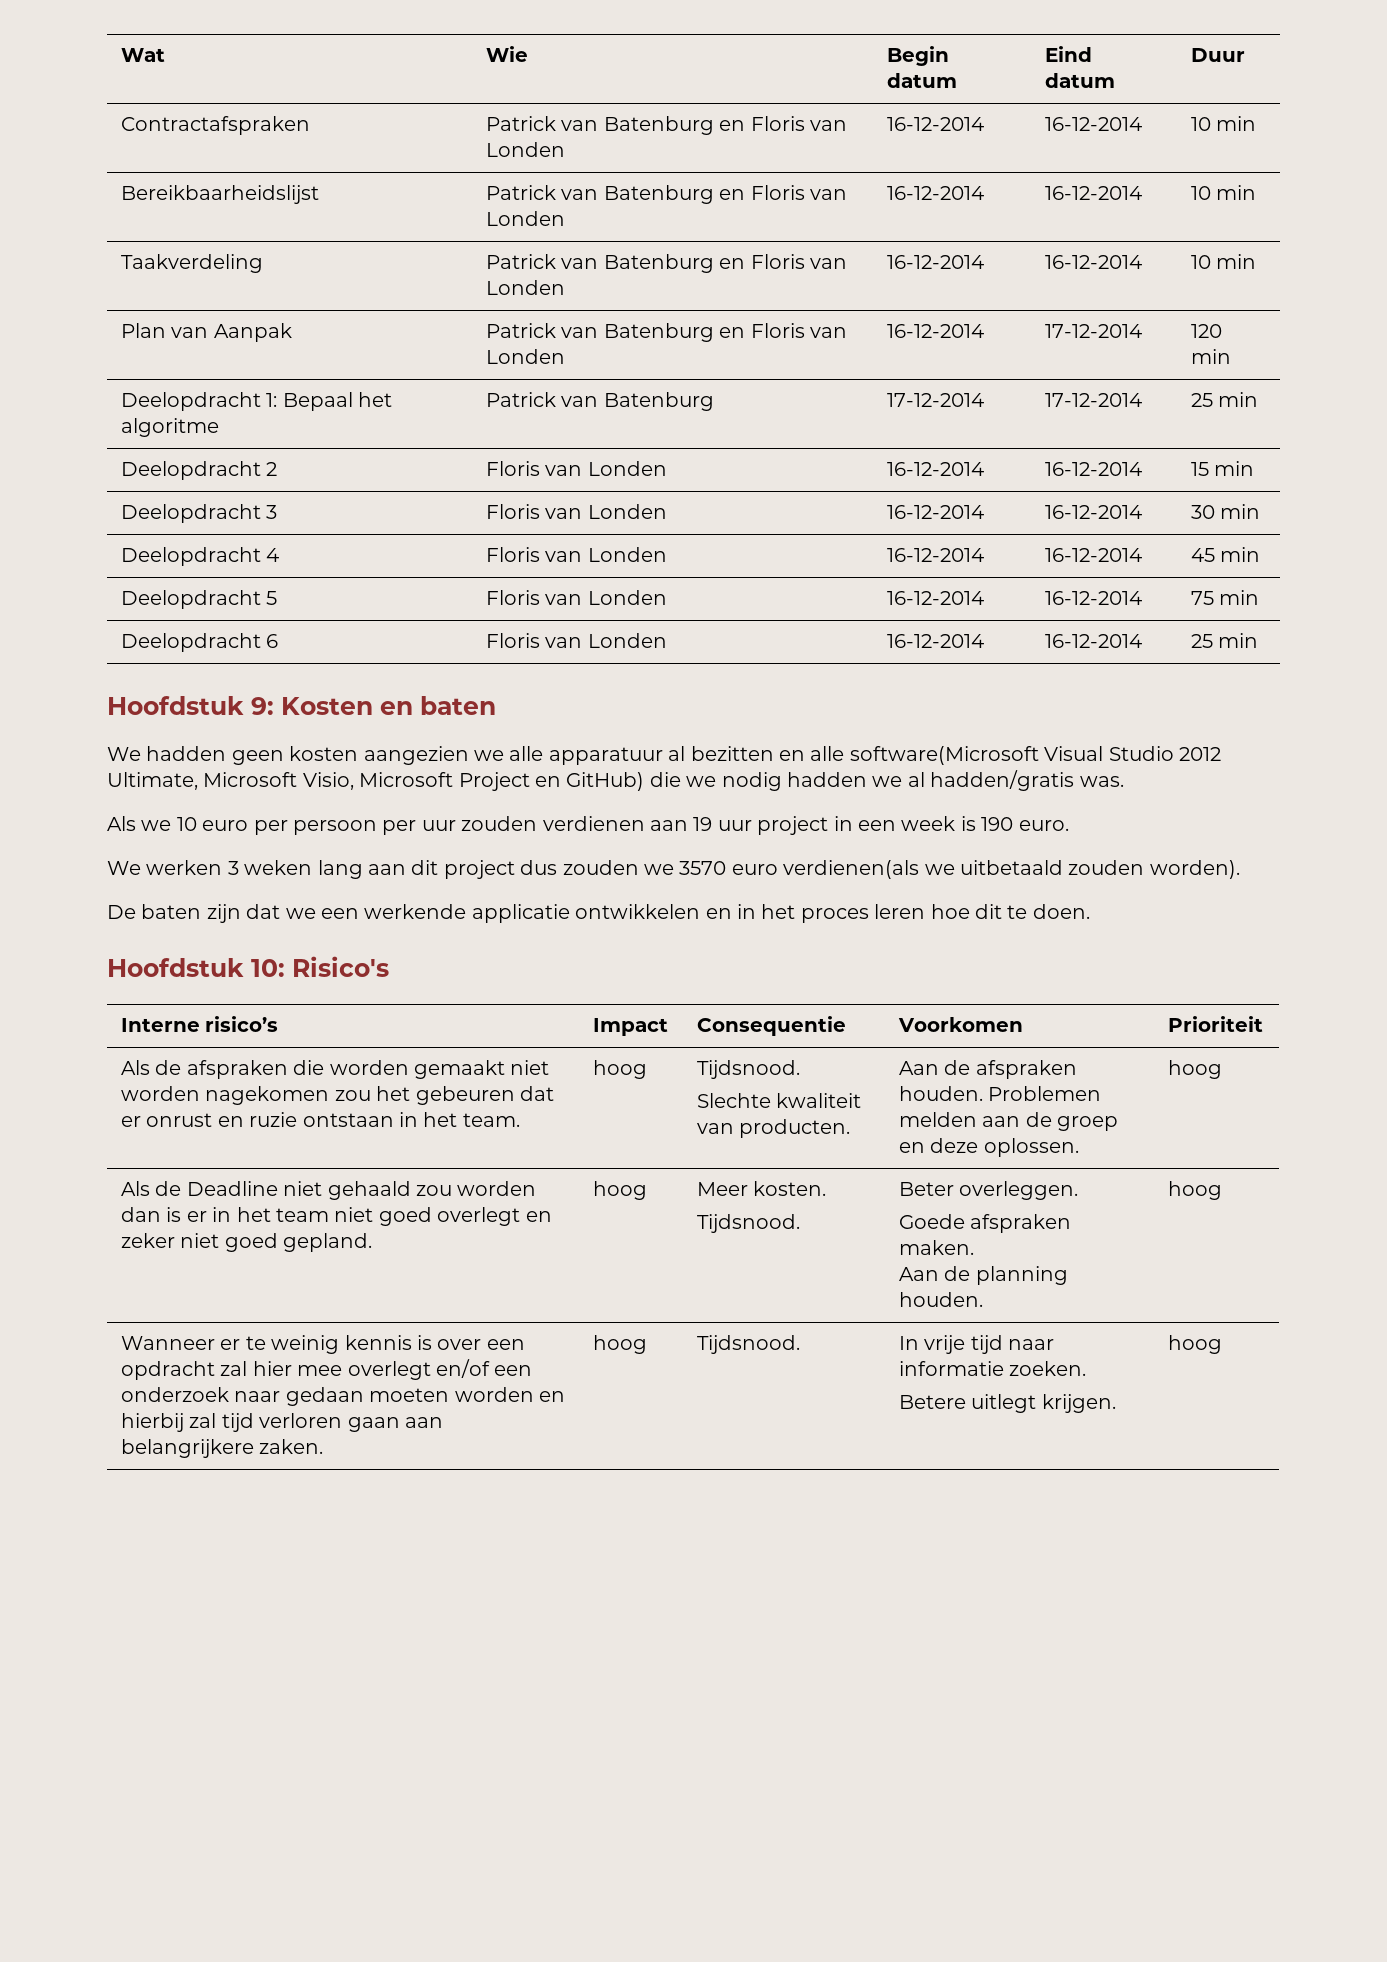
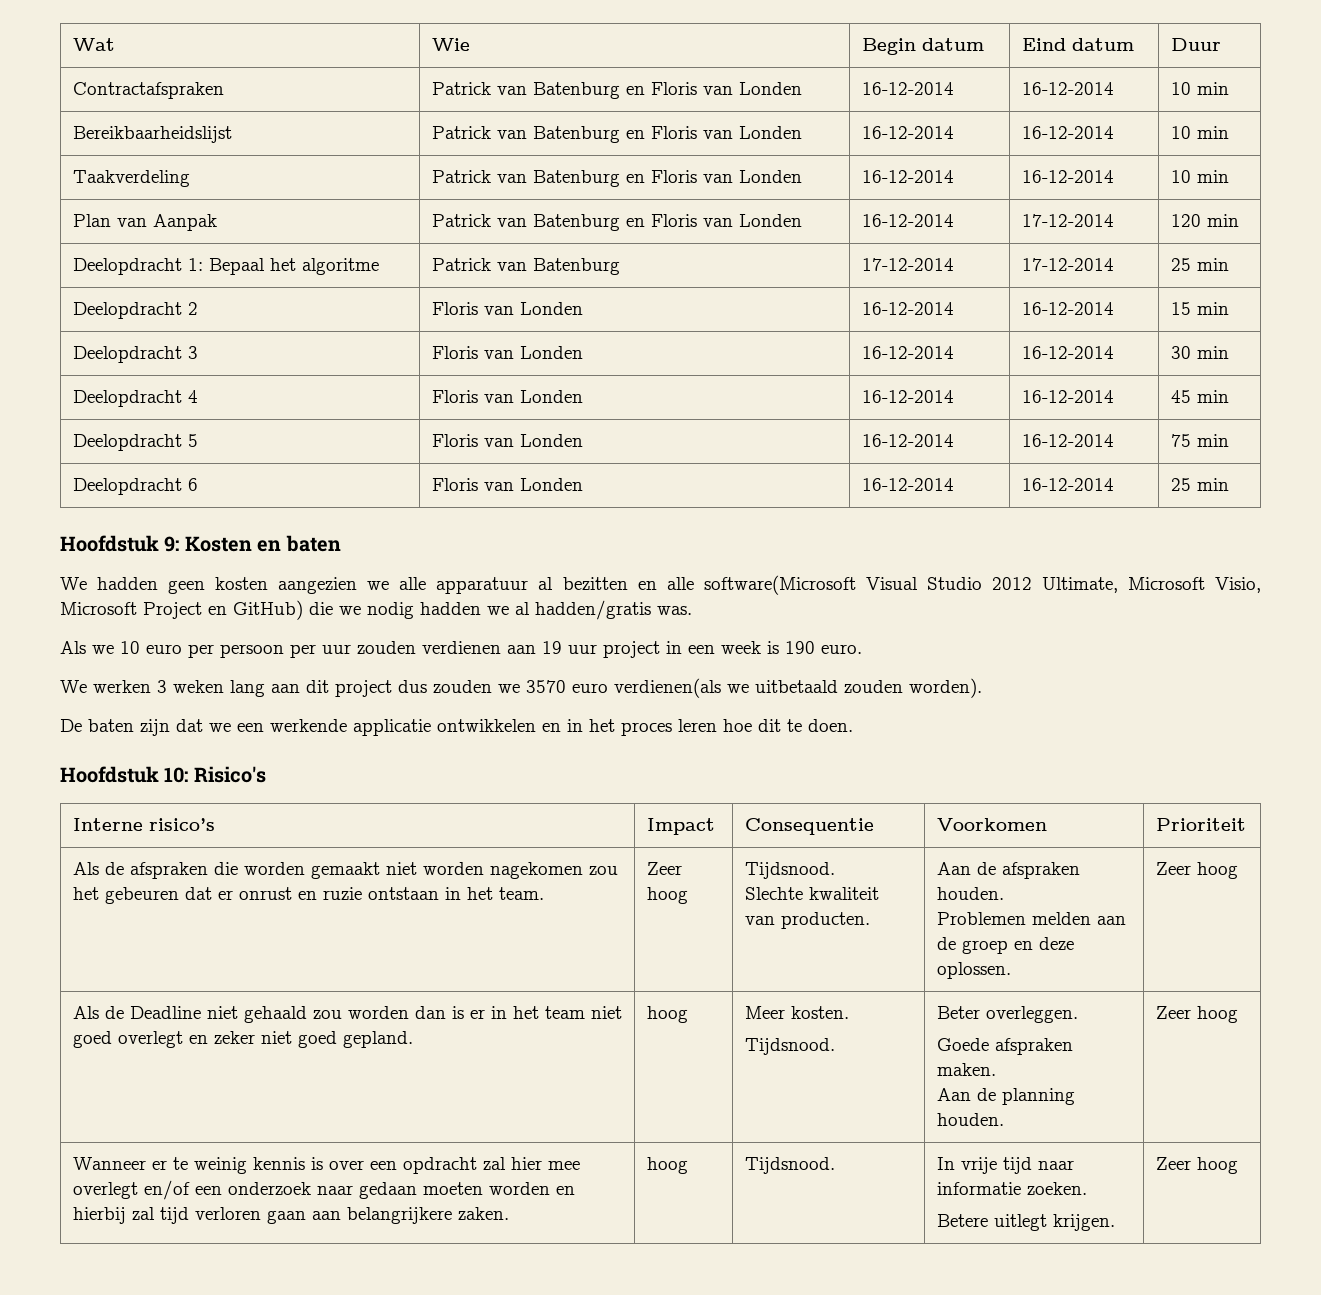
(520, 1120) none -> [646,862,682,875] Zeer
(984, 1093) none -> (1004, 893) //
(1079, 1147) none -> [1155,862,1191,875] Zeer
(984, 1299) none -> [1155,1006,1191,1019] Zeer
(1116, 1403) none -> [1155,1157,1191,1170] Zeer

